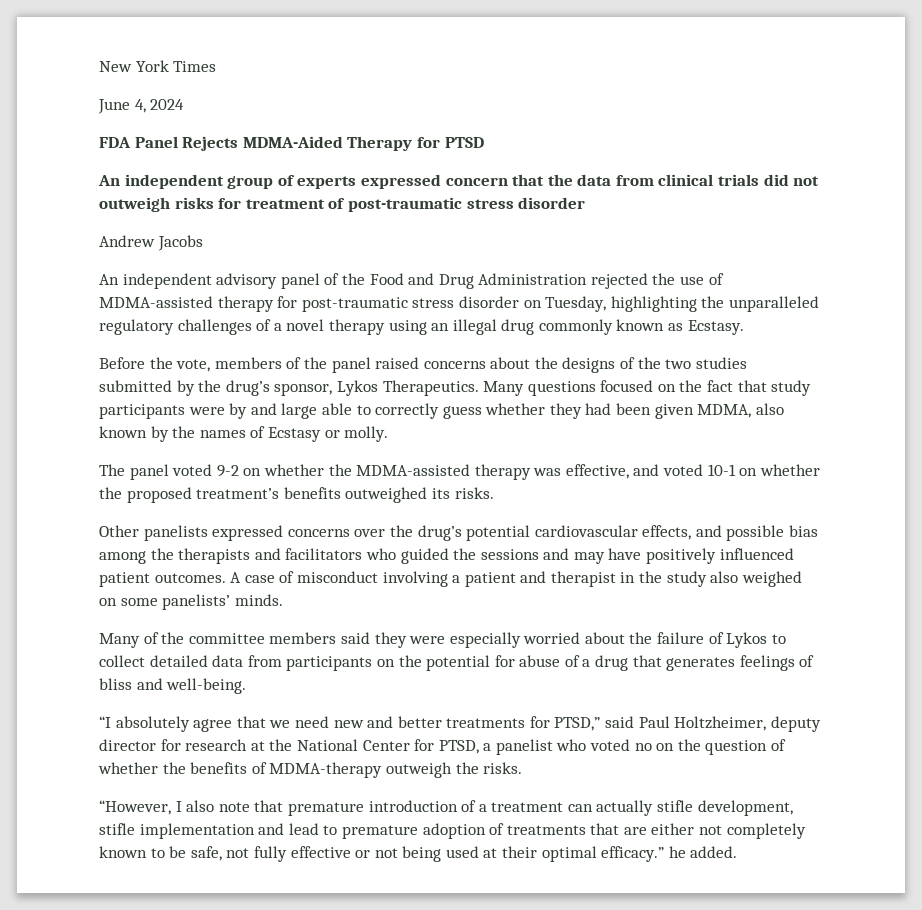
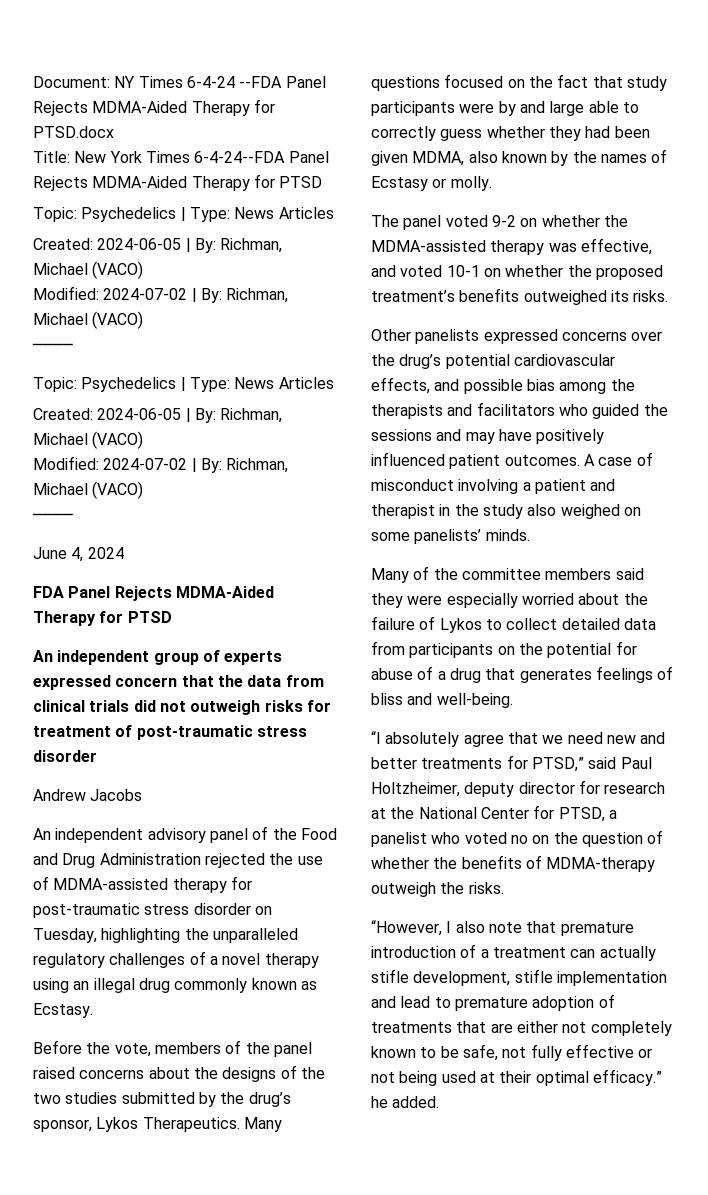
[99,60,217,72] New York Times -> [33,76,326,88] [33,99,275,116] [33,126,114,138] [33,151,329,163] [33,174,323,191] [33,207,334,222] [33,238,283,253] [33,261,144,279] [33,286,289,303] [33,311,144,329] [32,343,73,350] [33,377,334,392] [33,408,283,423] [33,431,144,449] [33,456,289,473] [33,481,144,499] [32,513,73,520] Document: NY Times 6-4-24 --FDA Panel Rejects MDMA-Aided Therapy for PTSD.docx // Title: New York Times 6-4-24--FDA Panel Rejects MDMA-Aided Therapy for PTSD // Topic: Psychedelics | Type: News Articles // Created: 2024-06-05 | By: Richman, Michael (VACO) // Modified: 2024-07-02 | By: Richman, Michael (VACO) // ──── // Topic: Psychedelics | Type: News Articles // Created: 2024-06-05 | By: Richman, Michael (VACO) // Modified: 2024-07-02 | By: Richman, Michael (VACO) // ────

